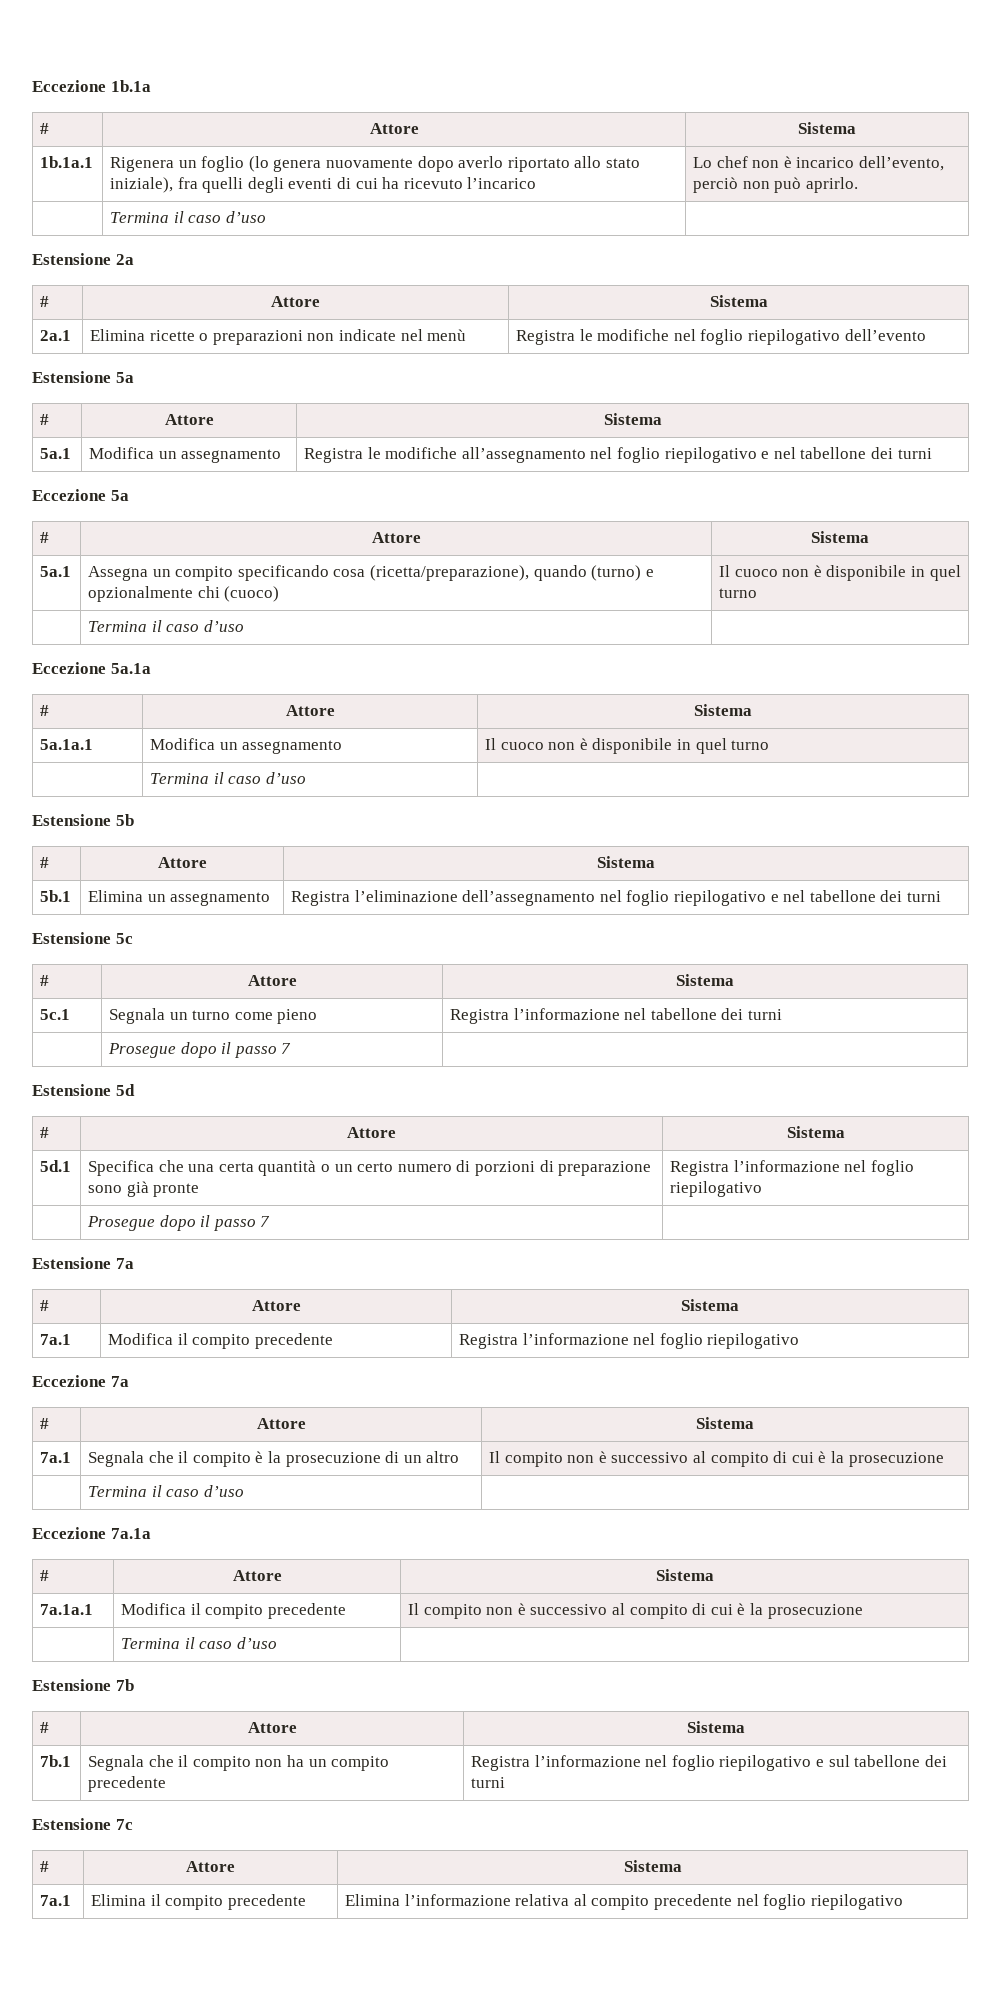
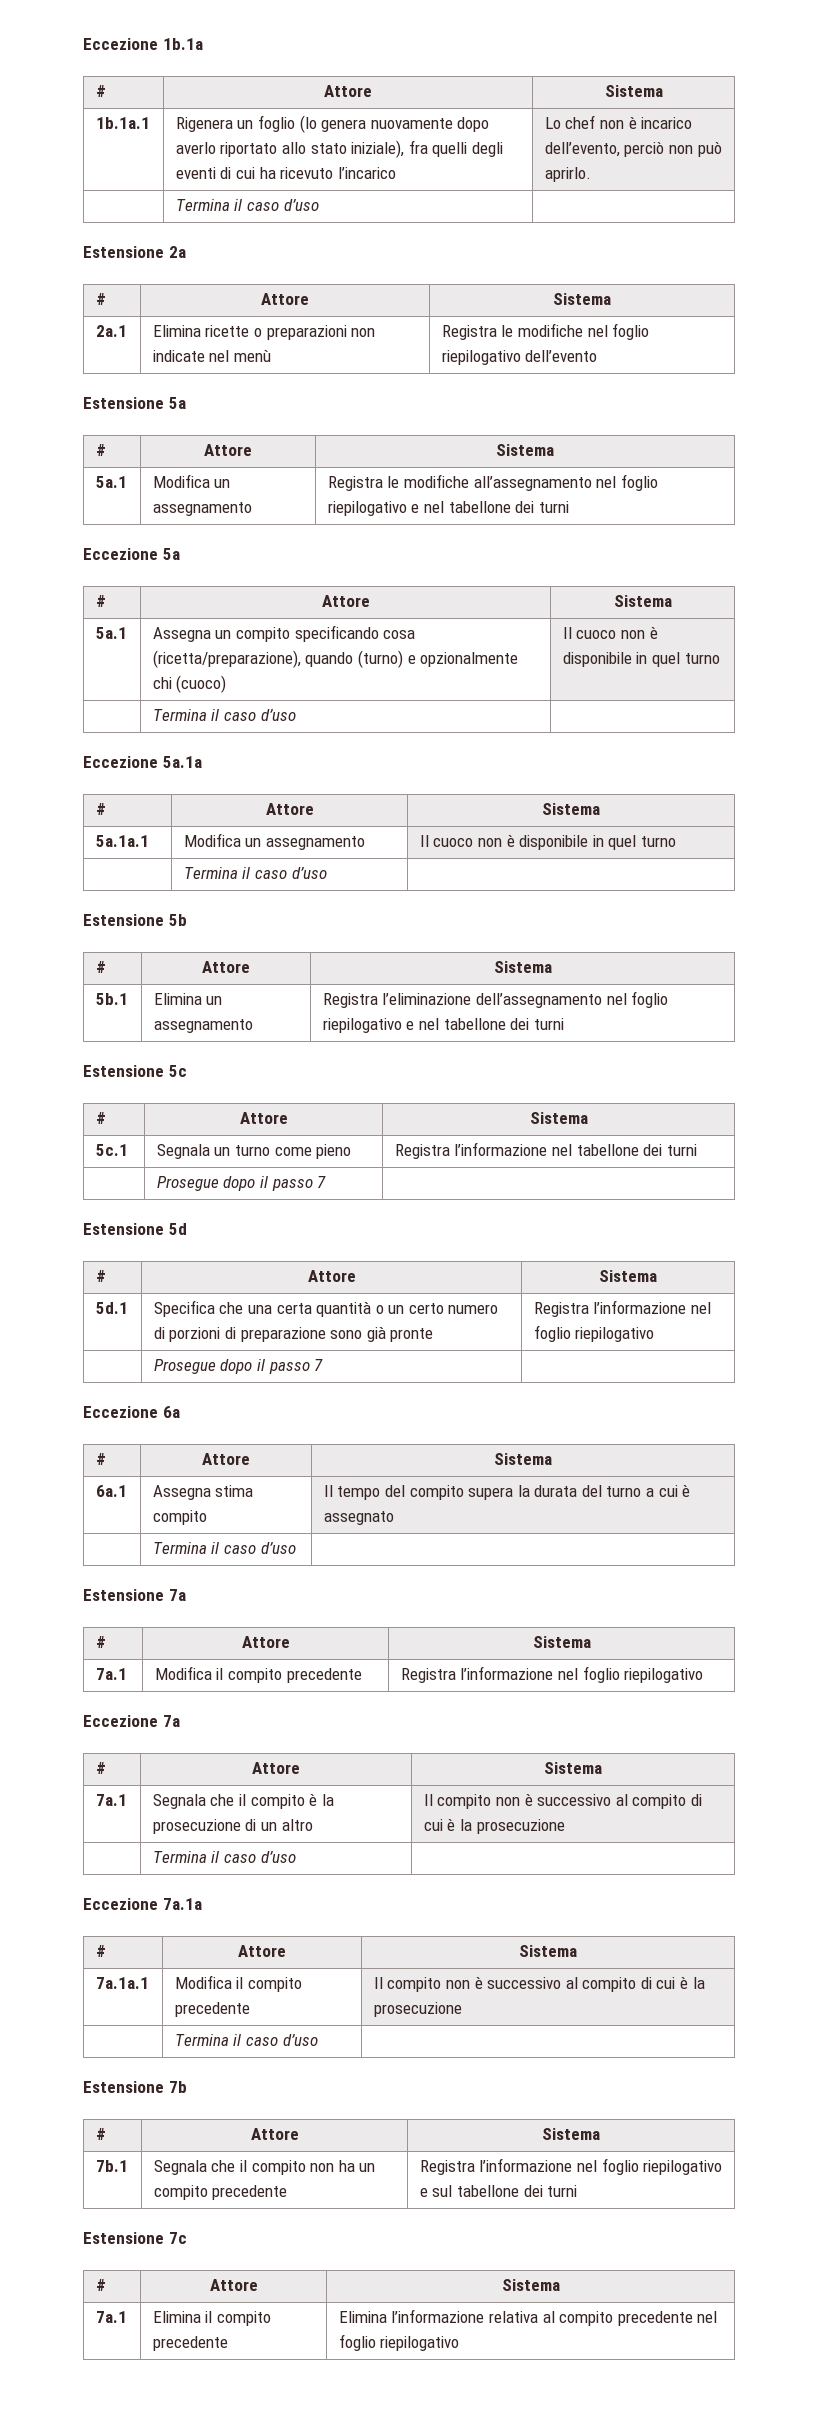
(271, 1221) none -> [83,1406,180,1418] [95,1453,106,1465] [202,1453,250,1465] [494,1453,552,1465] [95,1485,127,1497] [152,1485,254,1500] [152,1510,207,1525] [323,1484,691,1500] [323,1511,394,1525] [152,1542,296,1554] // Eccezione 6a // # | Attore | Sistema // 6a.1 | Assegna stima compito | Il tempo del compito supera la durata del turno a cui è assegnato // | Termina il caso d’uso |

